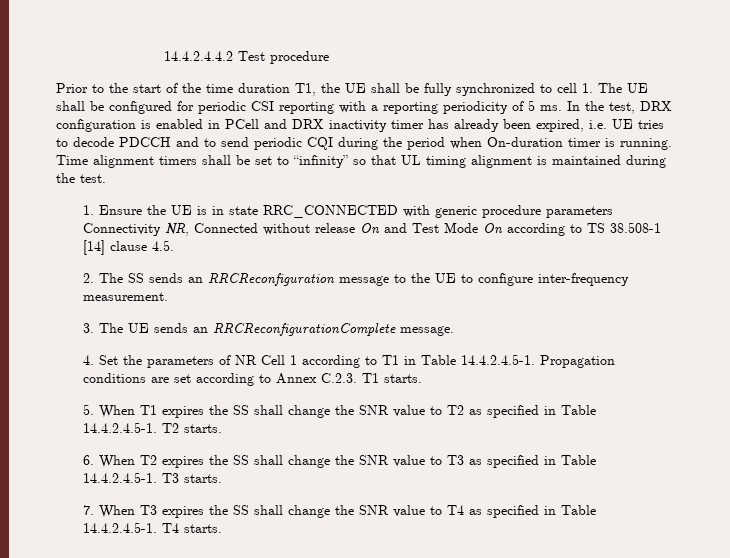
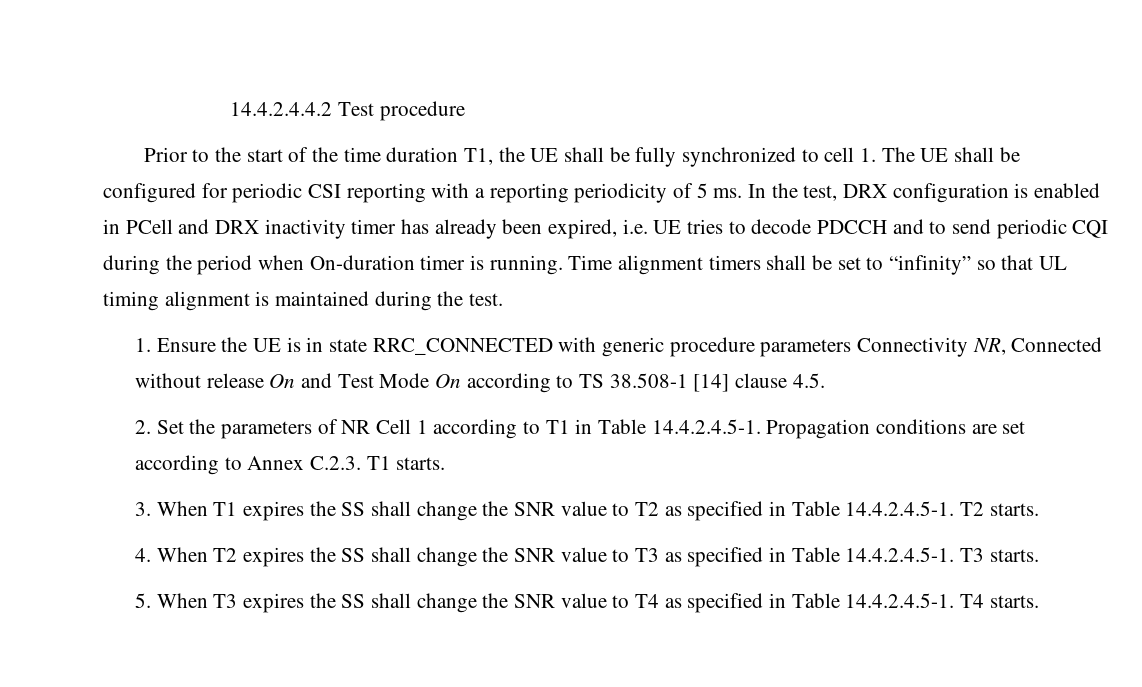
[98,273,629,286] [82,292,168,301] [82,323,454,336] [82,355,94,365] The SS sends an RRCReconfiguration message to the UE to configure inter-frequency measurement. // 3. The UE sends an RRCReconfigurationComplete message. // 4. -> (151, 427) none
[82,404,94,415] 5. -> [134,502,151,516] 3.
[82,455,94,465] 6. -> [134,548,151,562] 4.
[82,505,94,515] 7. -> [134,593,151,608] 5.

